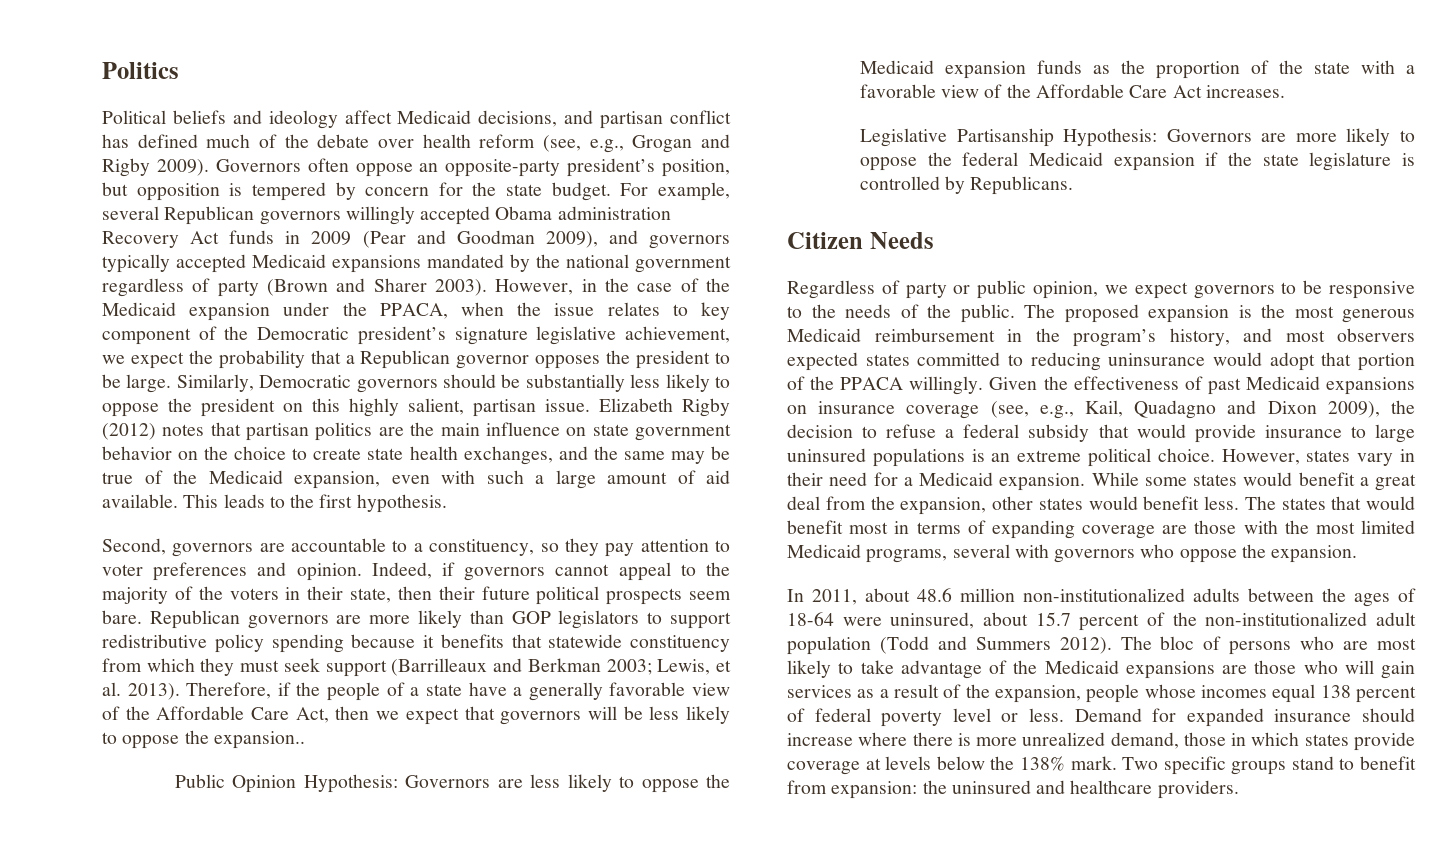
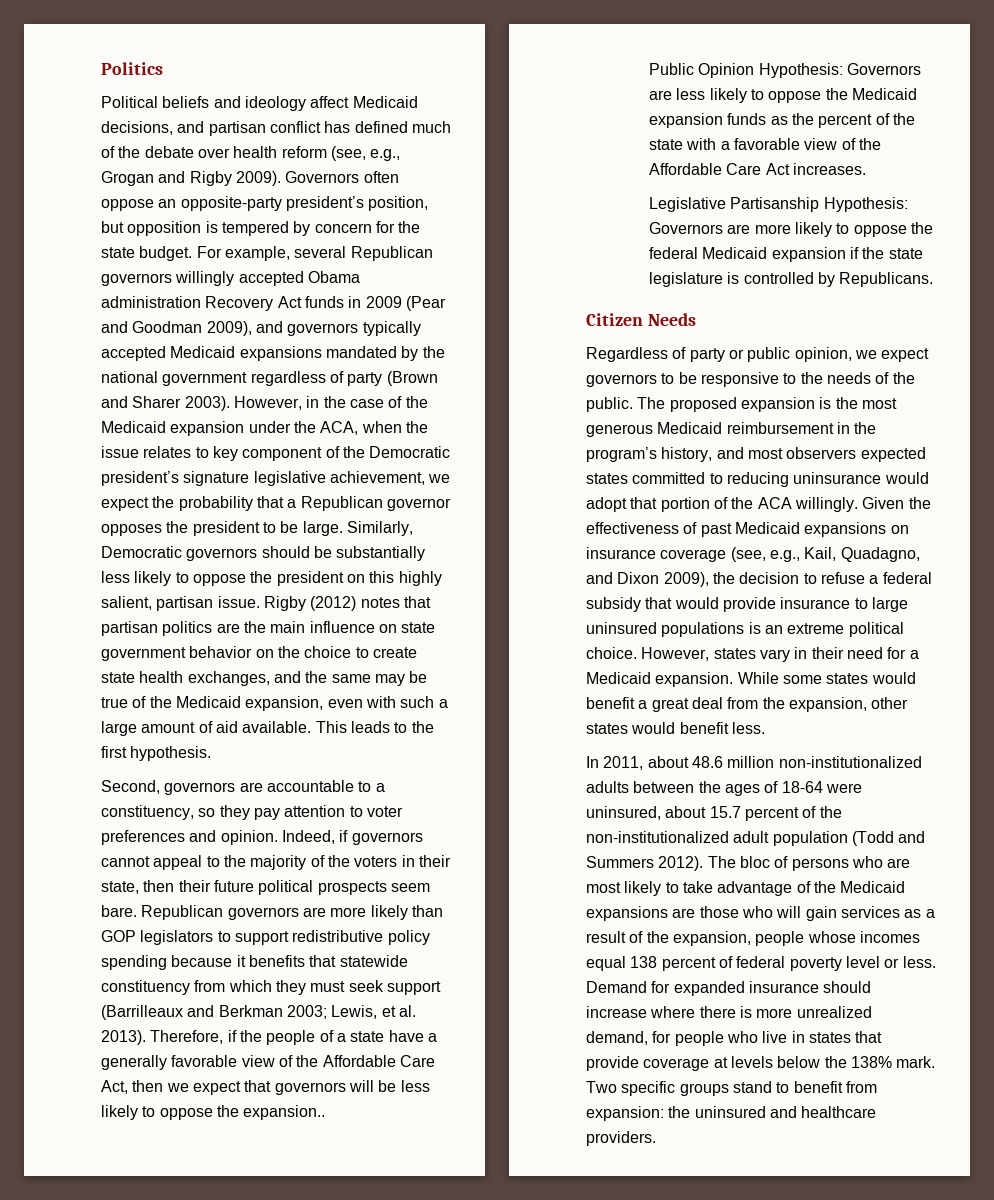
[379,303,448,319] PPACA, -> [320,421,359,435] ACA,
[599,398,673,412] Elizabeth -> (260, 602) none
[1155,61,1240,79] proportion -> [818,114,873,128] percent
[840,377,904,390] PPACA -> [757,497,792,509] ACA
[1134,400,1217,419] Quadagno -> [840,547,920,562] Quadagno,
[1244,496,1415,510] [787,520,1415,539] [787,544,1358,563] The states that would benefit most in terms of expanding coverage are those with the most limited Medicaid programs, several with governors who oppose the expansion. -> (765, 728) none
[1183,732,1349,746] those in which states -> [652,1031,883,1046] for people who live in states that

